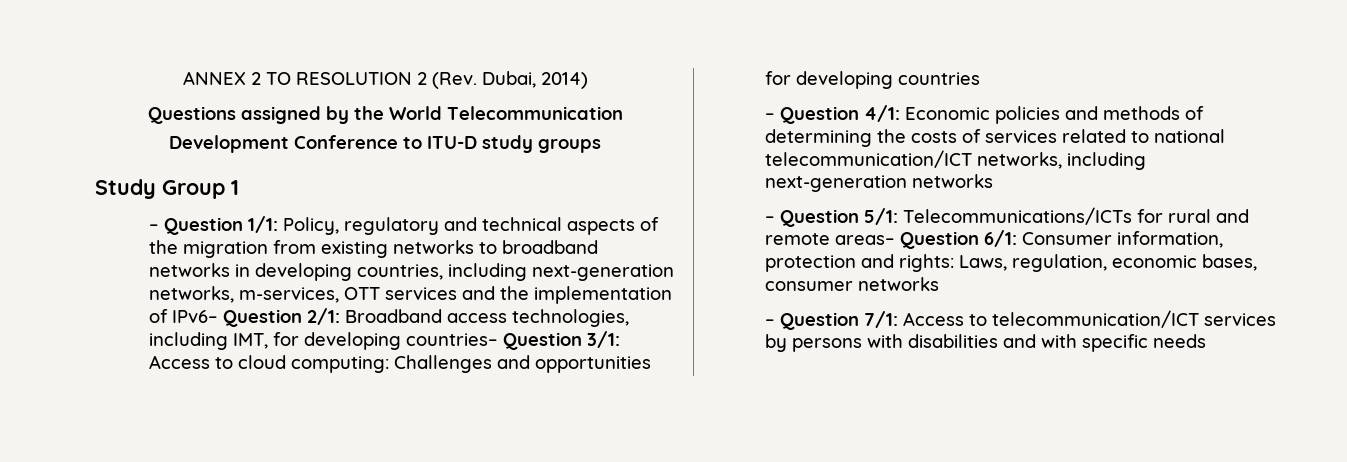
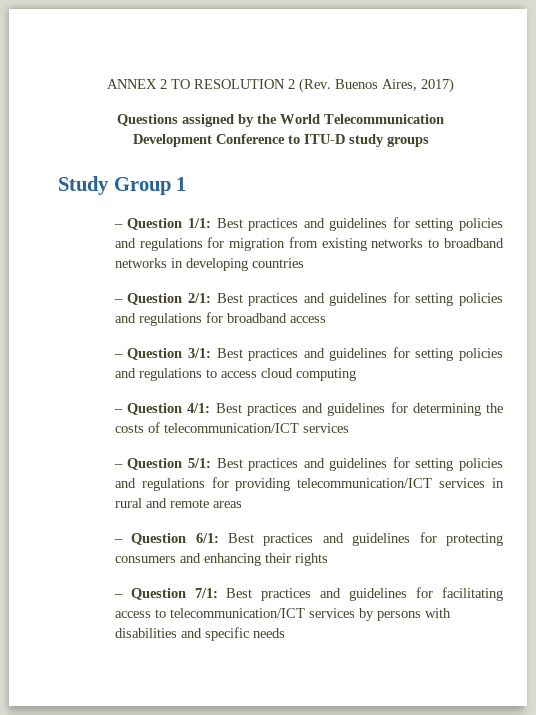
[481,71,588,89] Dubai, 2014) -> [335,78,454,93] Buenos Aires, 2017)
[282,217,659,235] [148,240,178,254] Policy, regulatory and technical aspects of the -> [216,217,503,231] [114,237,225,251] Best practices and guidelines for setting policies and regulations for
[356,263,674,281] [148,286,672,304] [148,308,629,327] [148,331,620,350] [148,355,651,373] [764,71,980,89] [764,105,1204,124] countries, including next-generation networks, m-services, OTT services and the implementation of IPv6– Question 2/1: Broadband access technologies, including IMT, for developing countries– Question 3/1: Access to cloud computing: Challenges and opportunities for developing countries // – Question 4/1: Economic policies and methods of -> [251,258,304,268] [113,292,503,306] [114,312,326,326] [113,347,503,361] [114,368,356,381] [113,402,408,416] countries // – Question 2/1: Best practices and guidelines for setting policies and regulations for broadband access // – Question 3/1: Best practices and guidelines for setting policies and regulations to access cloud computing // – Question 4/1: Best practices and guidelines for
[984,129,1225,143] [764,150,1146,170] [764,174,993,192] [764,207,1249,227] [764,230,1223,249] [764,254,1257,272] [764,277,939,291] [764,311,964,330] services related to national telecommunication/ICT networks, including next-generation networks // – Question 5/1: Telecommunications/ICTs for rural and remote areas– Question 6/1: Consumer information, protection and rights: Laws, regulation, economic bases, consumer networks // – Question 7/1: Access -> [163,423,349,433] [113,457,503,471] [114,477,504,491] [114,498,242,508] [113,532,504,546] [114,553,328,566] [113,587,504,601] [114,611,151,618] telecommunication/ICT services // – Question 5/1: Best practices and guidelines for setting policies and regulations for providing telecommunication/ICT services in rural and remote areas // – Question 6/1: Best practices and guidelines for protecting consumers and enhancing their rights // – Question 7/1: Best practices and guidelines for facilitating access
[1040,334,1077,348] with -> (202, 633) none

